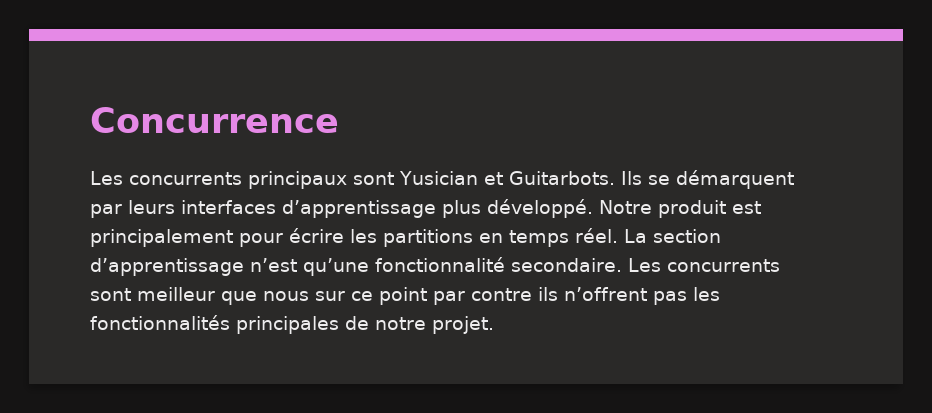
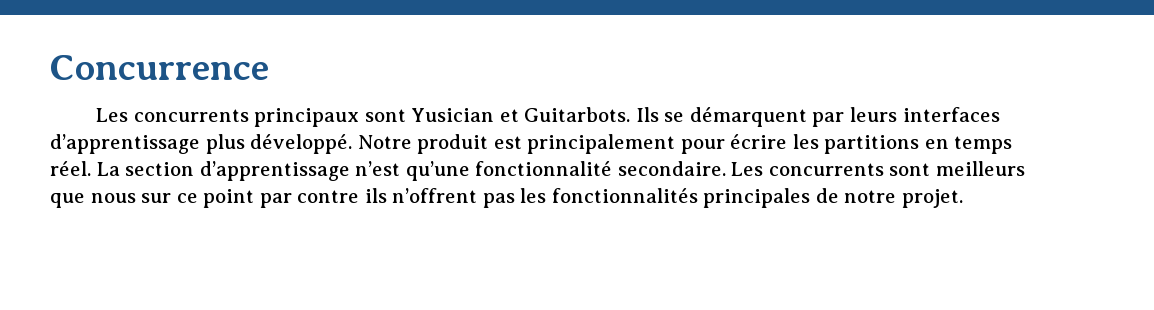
[137,287,215,301] meilleur -> [935,161,1025,176] meilleurs

